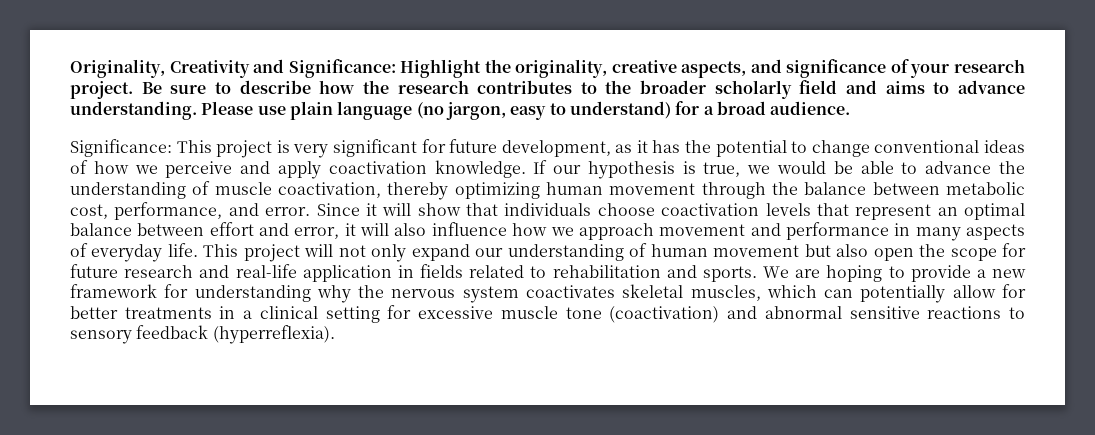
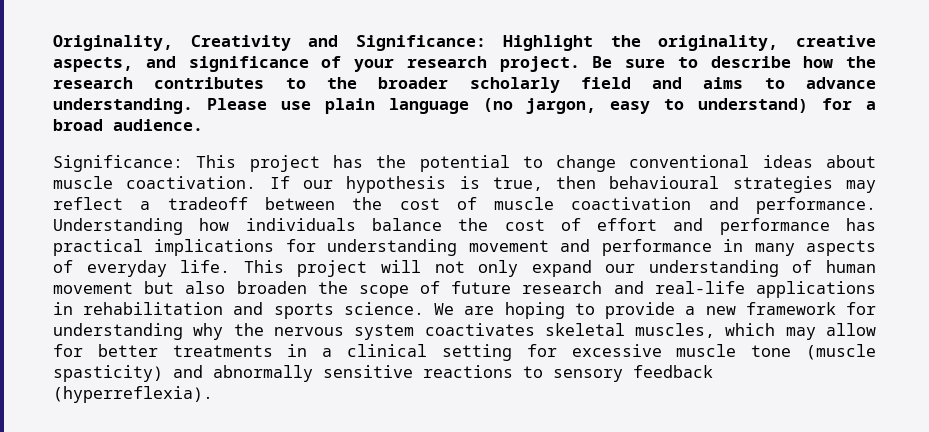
[276,139,648,158] is very significant for future development, as it -> (320, 163) none
[70,160,526,179] of how we perceive and apply coactivation knowledge. -> [826,155,876,168] [53,176,257,189] about muscle coactivation.
[747,161,1025,174] [70,181,1026,200] [70,202,1025,220] [70,222,654,240] we would be able to advance the understanding of muscle coactivation, thereby optimizing human movement through the balance between metabolic cost, performance, and error. Since it will show that individuals choose coactivation levels that represent an optimal balance between effort and error, it will also influence how we approach -> [556,176,876,193] [53,197,876,214] [53,218,876,235] [53,239,458,256] then behavioural strategies may reflect a tradeoff between the cost of muscle coactivation and performance. Understanding how individuals balance the cost of effort and performance has practical implications for understanding
[873,248,914,261] open -> [236,281,307,294] broaden
[1002,243,1027,257] for -> [420,281,441,294] of
[302,264,757,282] application in fields related to rehabilitation and sports. -> [755,281,876,298] [53,302,424,319] applications in rehabilitation and sports science.
[824,285,946,303] can potentially -> [785,327,816,340] may
[609,306,842,323] (coactivation) and abnormal -> [806,344,877,360] [53,365,313,382] (muscle spasticity) and abnormally

